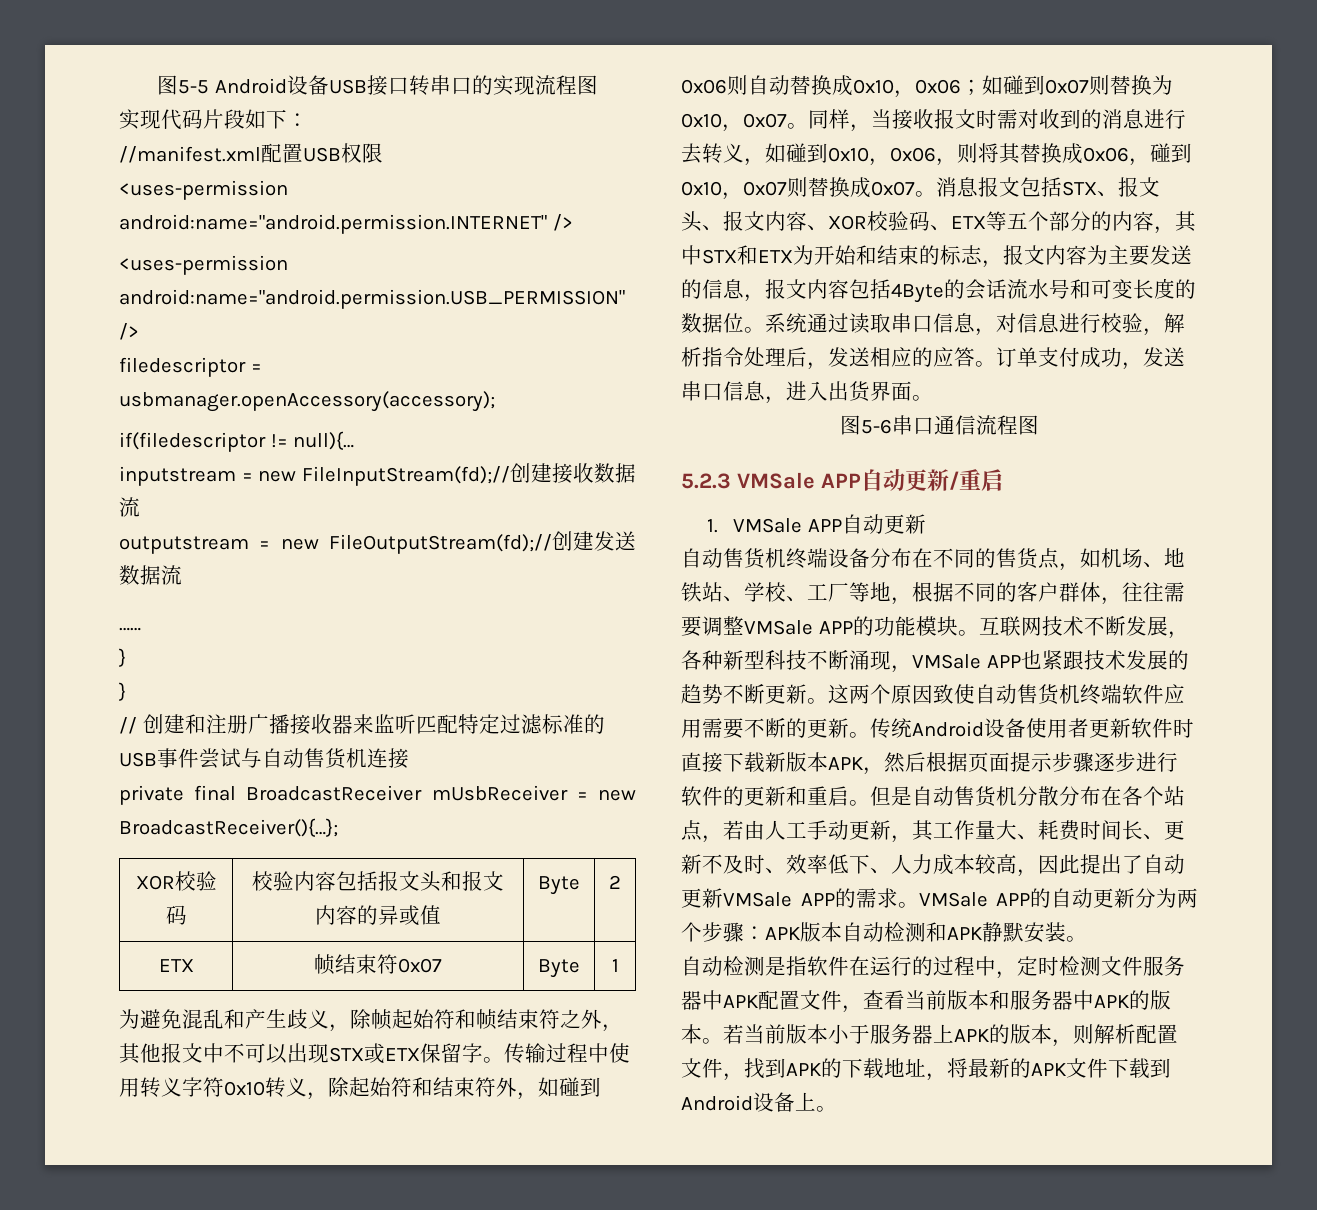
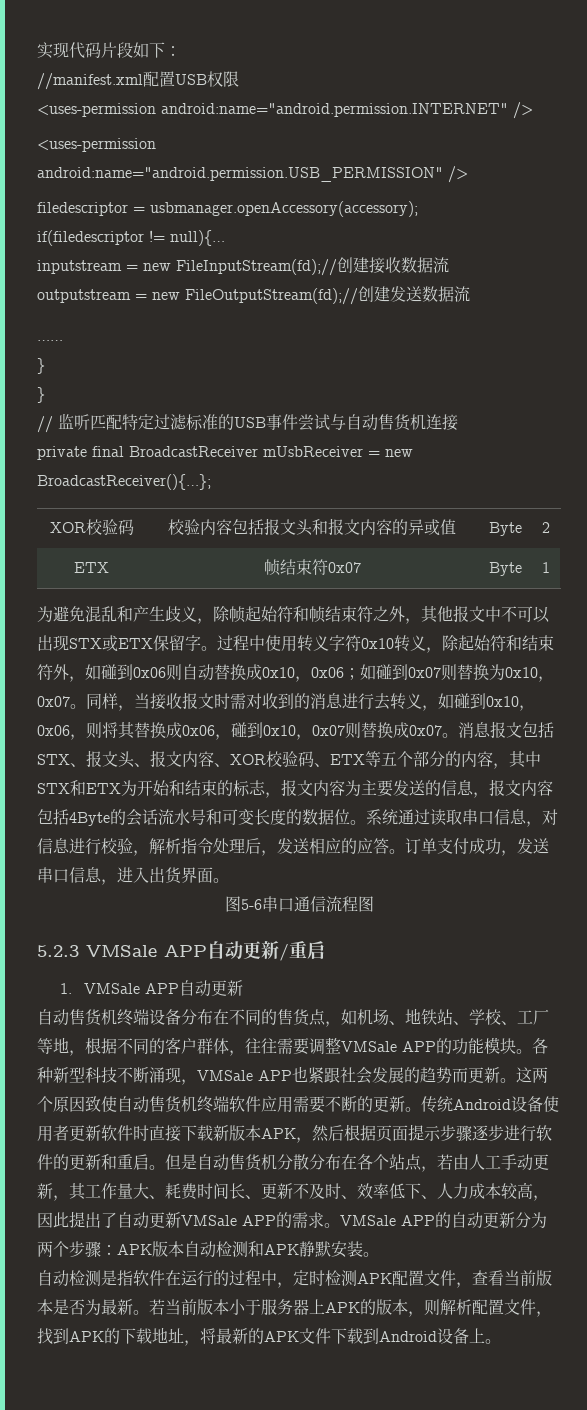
[157,75,598,96] 图5-5 Android设备USB接口转串口的实现流程图 // -> (37, 50) none
[142,714,374,735] 创建和注册广播接收器来 -> (53, 424) none
[504,1043,546,1063] 传输 -> (217, 648) none
[978,616,1189,639] 互联网技术不断发展， -> (532, 1051) none
[1083,650,1126,670] 技术 -> [340,1067,372,1084] 社会
[723,684,765,704] 不断 -> [452,1067,468,1083] 而
[1101,956,1185,976] [681,990,723,1010] 文件服务器中 -> (357, 1278) none
[989,990,1171,1010] [681,1024,702,1044] 和服务器中APK的版本 -> [53,1299,133,1315] 是否为最新

